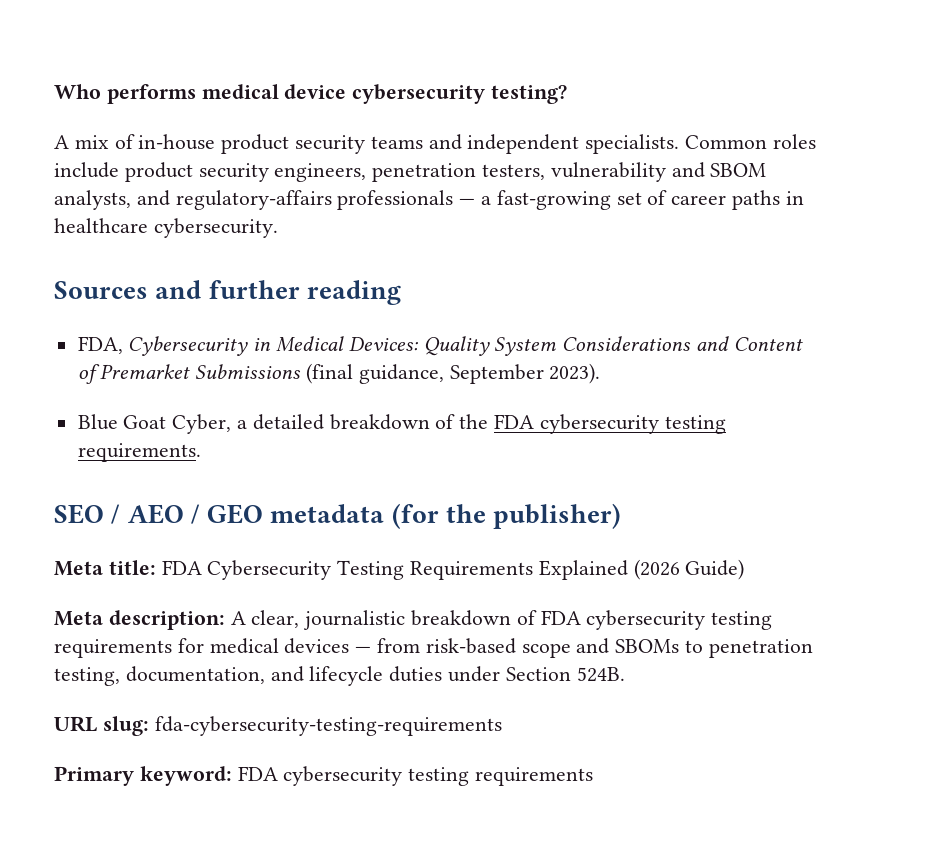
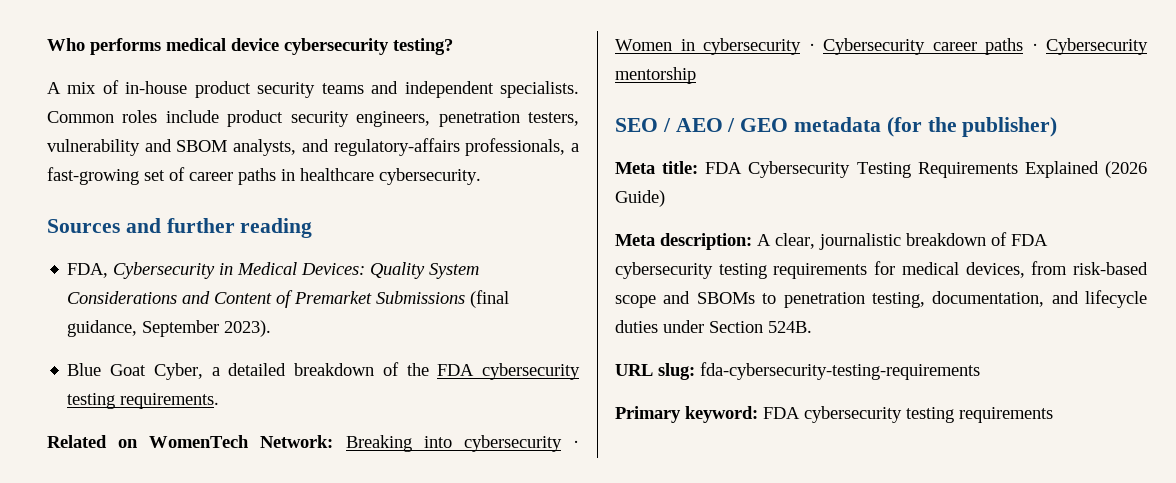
[337,190,476,210] professionals — -> [465,138,566,156] professionals,
(201, 452) none -> [47,435,579,452] [615,38,1148,55] [615,67,696,84] // Related on WomenTech Network: Breaking into cybersecurity · Women in cybersecurity · Cybersecurity career paths · Cybersecurity mentorship
[284,638,372,654] devices — -> [965,262,1025,278] devices,

